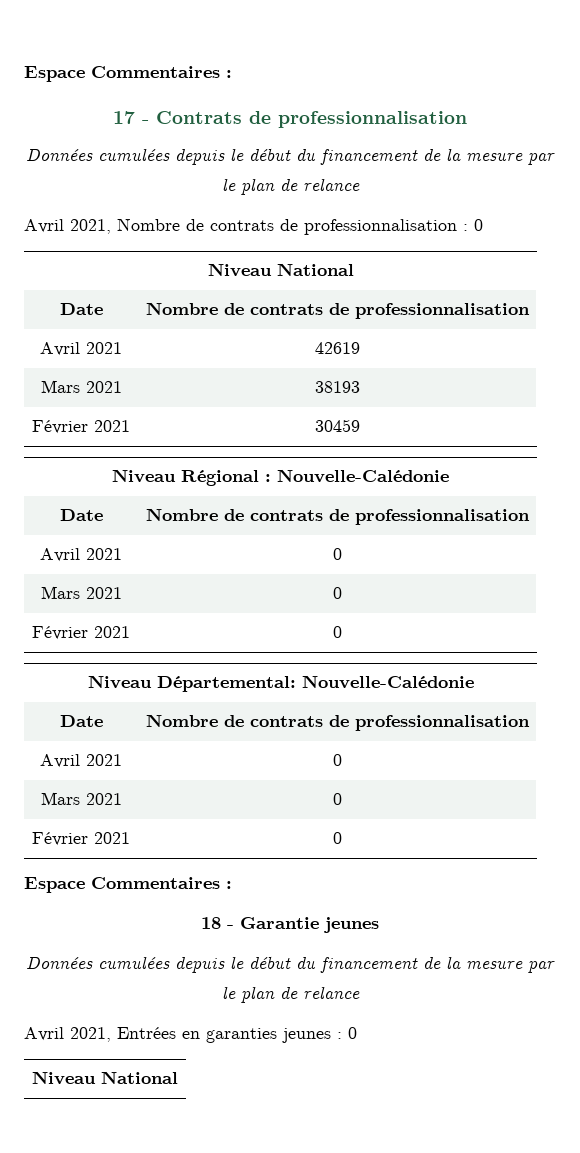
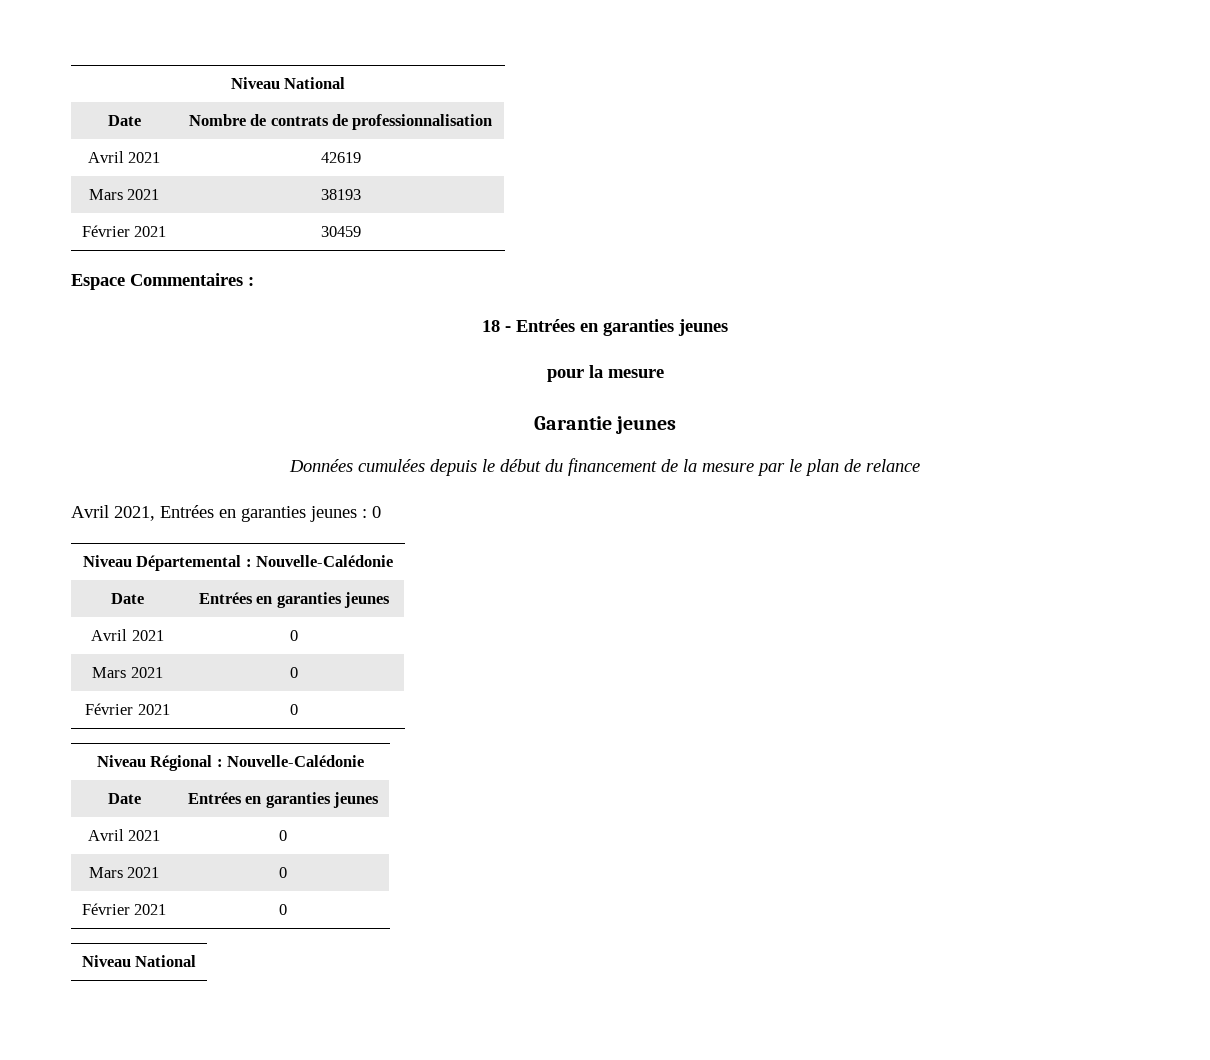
[24,66,232,82] [113,111,467,128] [26,148,555,165] [221,178,360,195] [24,218,483,235] Espace Commentaires : // 17 - Contrats de professionnalisation // Données cumulées depuis le début du financement de la mesure par le plan de relance // Avril 2021, Nombre de contrats de professionnalisation : 0 // -> (230, 83) none
[111,469,449,486] [59,509,103,521] [145,508,530,525] [40,548,122,562] [332,548,342,560] [40,586,122,599] [332,587,342,599] [32,626,130,640] [332,626,342,638] [87,675,474,692] [59,715,103,727] [145,714,530,731] [40,754,122,768] [332,754,342,766] [40,792,122,805] [332,793,342,805] [32,832,130,846] [332,832,342,844] // Niveau Régional : Nouvelle-Calédonie // Date | Nombre de contrats de professionnalisation // Avril 2021 | 0 // Mars 2021 | 0 // Février 2021 | 0 // Niveau Départemental: Nouvelle-Calédonie // Date | Nombre de contrats de professionnalisation // Avril 2021 | 0 // Mars 2021 | 0 // Février 2021 | 0 -> (361, 231) none
(234, 927) none -> [516,319,728,336] [546,365,664,382] Entrées en garanties jeunes // pour la mesure //
(357, 1033) none -> [82,555,394,571] [111,593,144,604] [198,592,391,608] [91,629,164,641] [290,630,298,641] [92,667,163,678] [290,667,298,678] [85,703,170,715] [290,704,298,715] [96,755,365,771] [107,793,141,804] [187,792,380,808] [87,829,161,841] [279,830,287,841] [88,867,160,878] [279,867,287,878] [81,903,167,915] [279,904,287,915] // Niveau Départemental : Nouvelle-Calédonie // Date | Entrées en garanties jeunes // Avril 2021 | 0 // Mars 2021 | 0 // Février 2021 | 0 // Niveau Régional : Nouvelle-Calédonie // Date | Entrées en garanties jeunes // Avril 2021 | 0 // Mars 2021 | 0 // Février 2021 | 0

